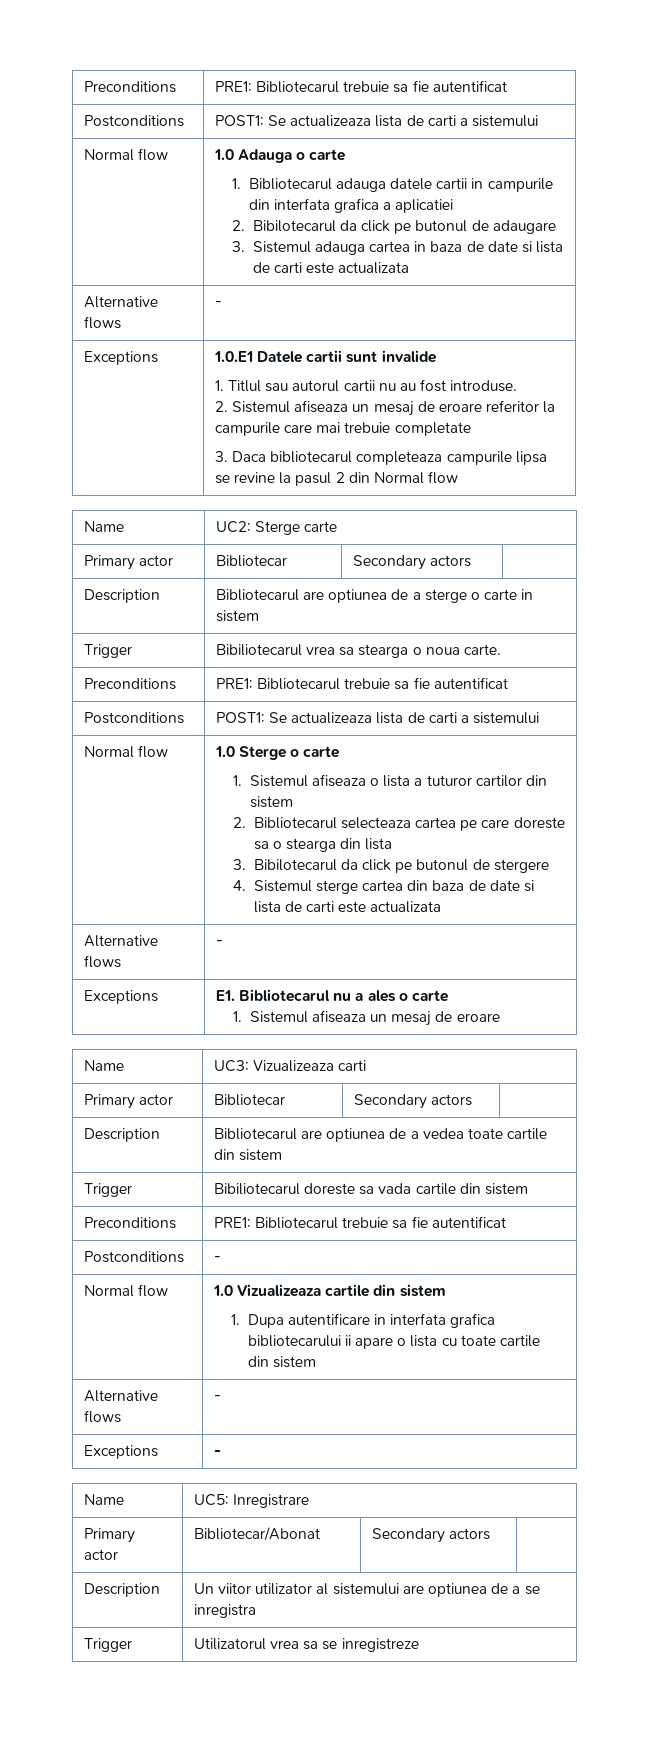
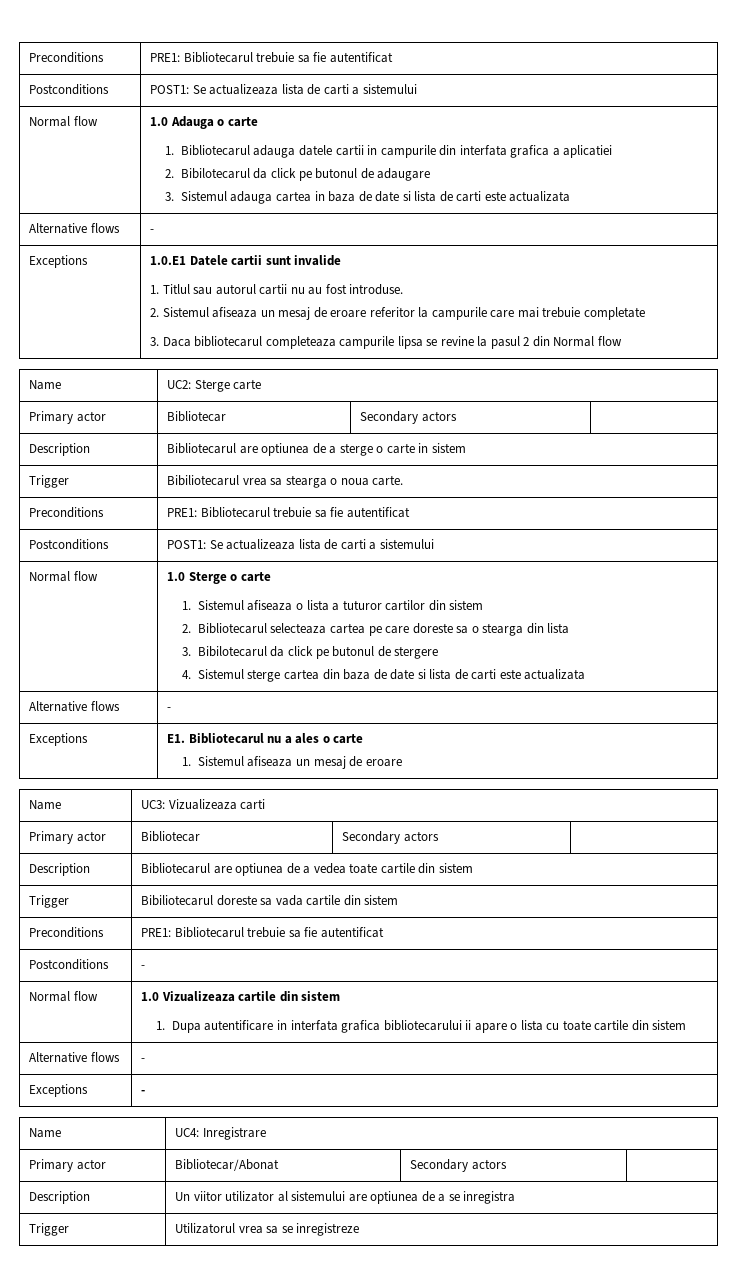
[193,1494,229,1506] UC5: -> [175,1128,200,1137] UC4:

